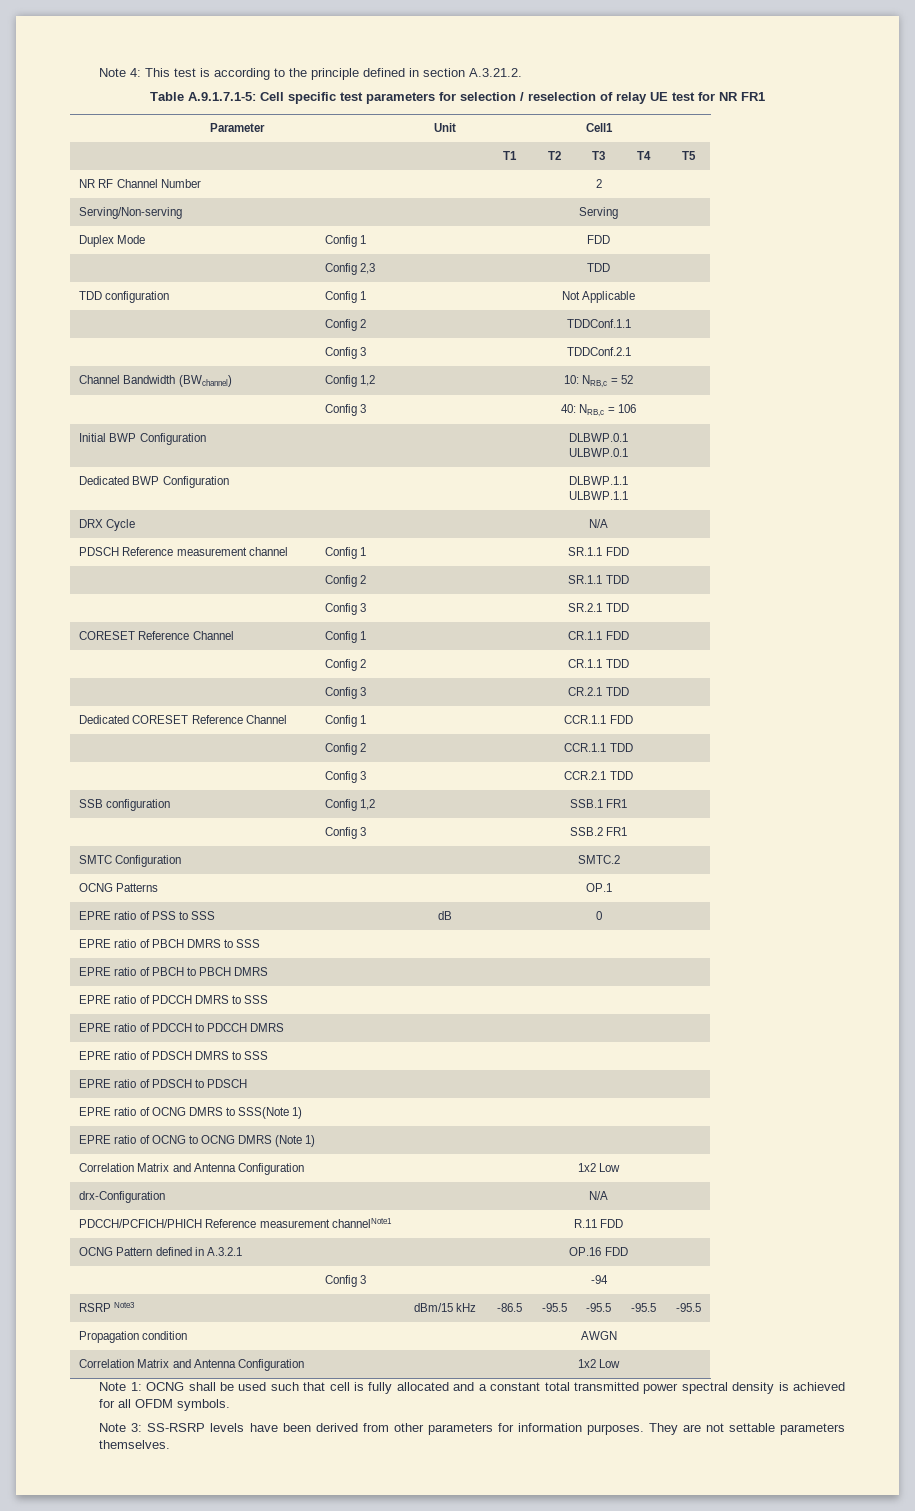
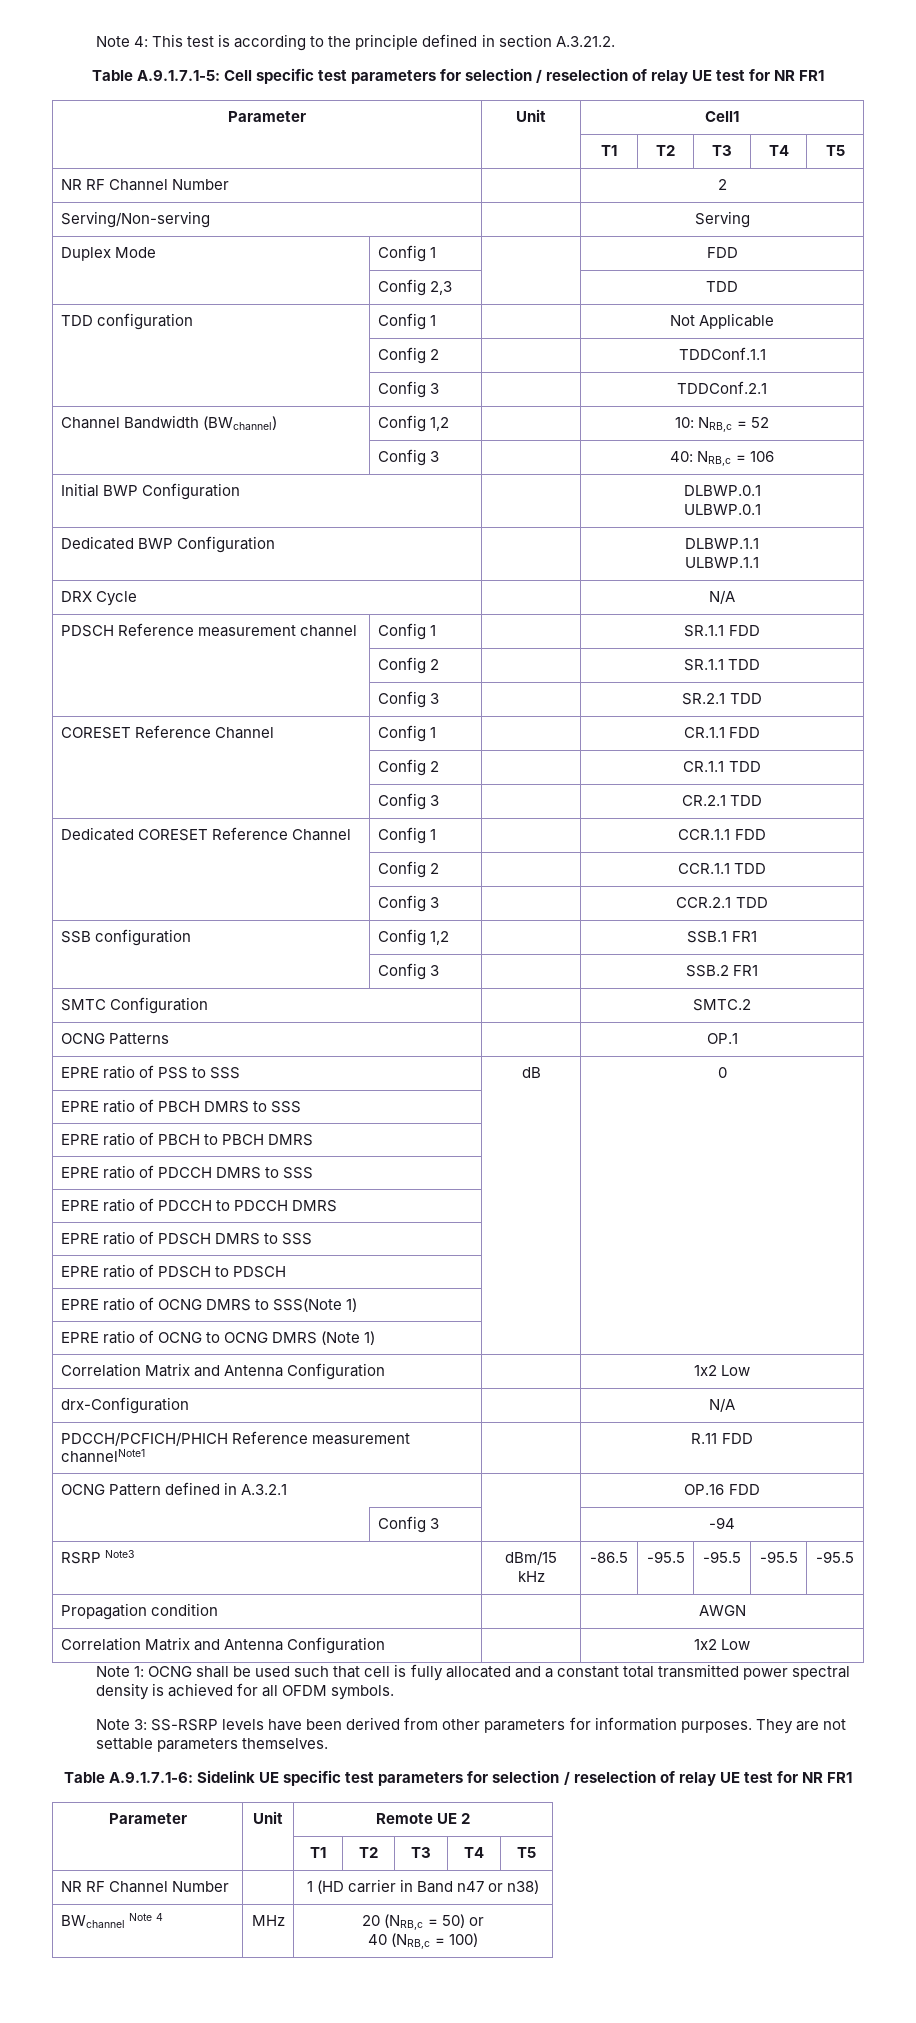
(171, 1444) none -> [64,1770,852,1786] [108,1813,187,1824] [253,1811,283,1824] [375,1813,471,1824] [310,1847,326,1858] [359,1847,378,1858] [411,1847,431,1858] [464,1847,484,1858] [517,1847,536,1858] [60,1881,229,1893] [306,1879,540,1894] [60,1913,163,1928] [251,1915,285,1926] [362,1914,484,1930] [368,1933,478,1949] // Table A.9.1.7.1-6: Sidelink UE specific test parameters for selection / reselection of relay UE test for NR FR1 // Parameter | Unit | Remote UE 2 // | | T1 | T2 | T3 | T4 | T5 // NR RF Channel Number | | 1 (HD carrier in Band n47 or n38) // BWchannel Note 4 | MHz | 20 (NRB,c = 50) or // 40 (NRB,c = 100)

